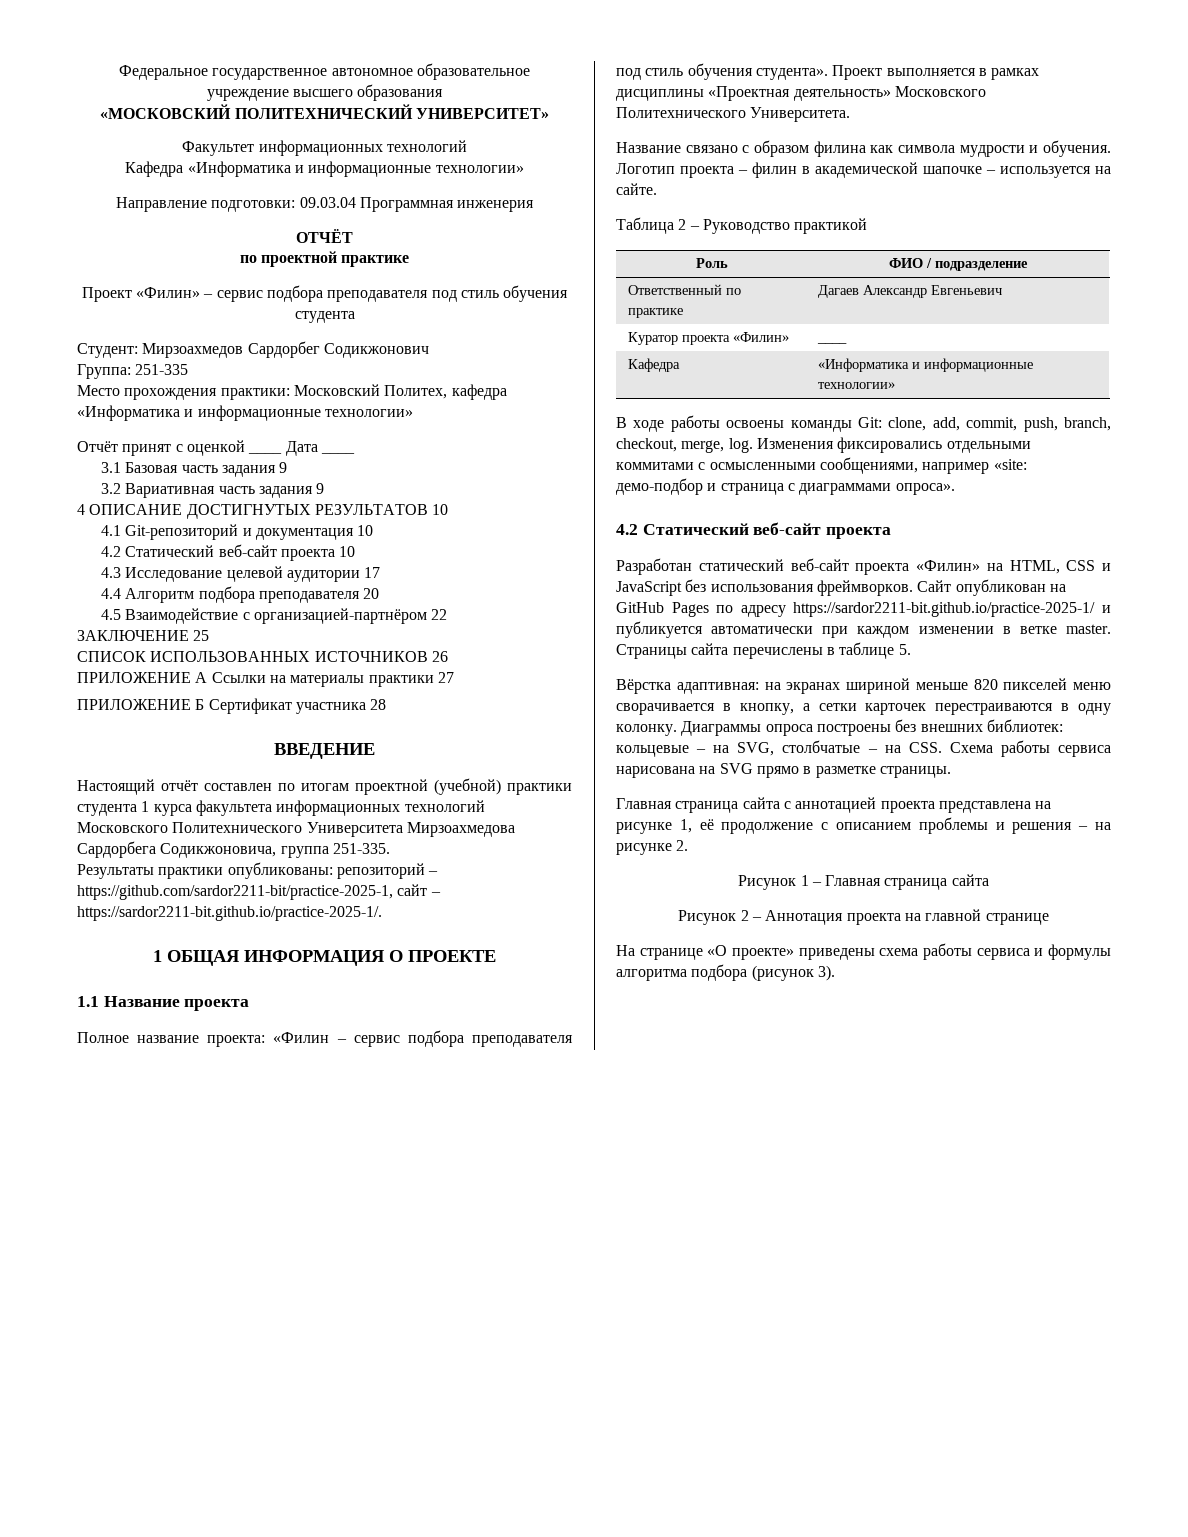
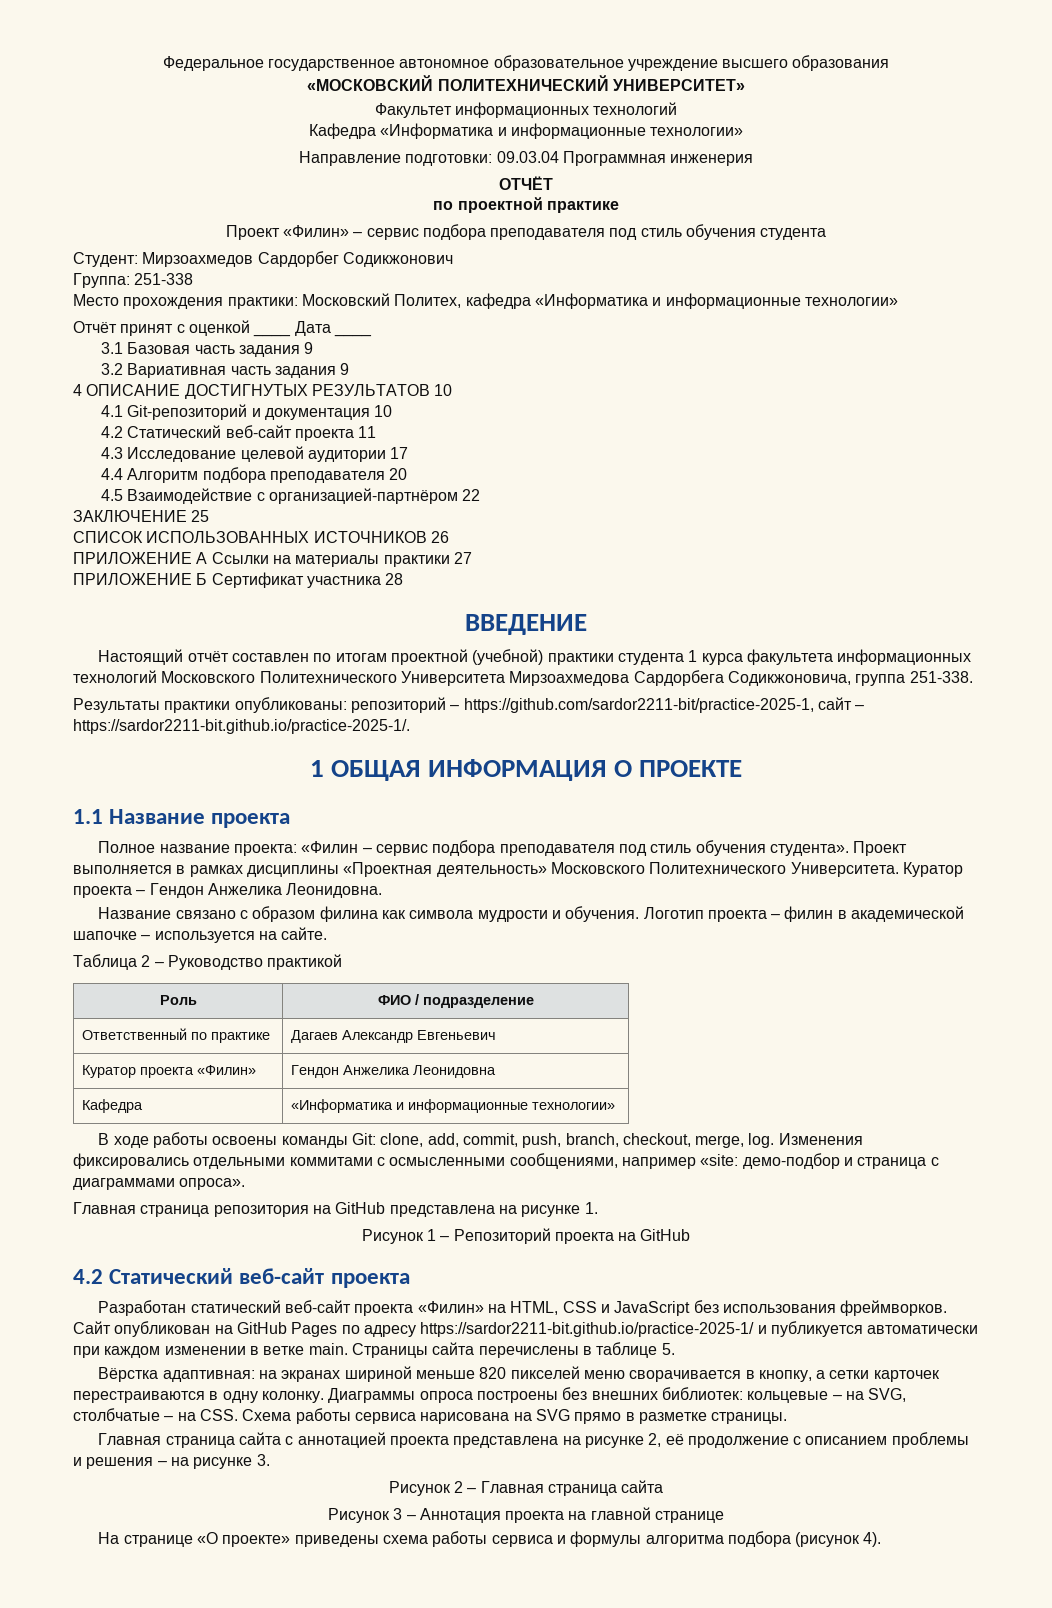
[135,364,189,375] 251-335 -> [134,273,194,285] 251-338
[339,546,356,557] 10 -> [358,426,377,438] 11
[332,843,390,854] 251-335. -> [909,671,973,683] 251-338.
(851, 114) none -> [902,862,963,877] [73,883,383,898] Куратор проекта – Гендон Анжелика Леонидовна.
[816,342,847,344] ____ -> [290,1065,496,1078] Гендон Анжелика Леонидовна
(955, 489) none -> [73,1202,598,1217] [361,1228,691,1244] // Главная страница репозитория на GitHub представлена на рисунке 1. // Рисунок 1 – Репозиторий проекта на GitHub
[1066,624,1111,634] master. -> [308,1343,348,1355] main.
[679,819,692,833] 1, -> [648,1433,662,1447] 2,
[676,840,689,851] [738,875,809,890] 2. // Рисунок 1 -> [256,1454,270,1466] [388,1481,464,1496] 3. // Рисунок 2
[740,910,749,921] 2 -> [393,1508,403,1520] 3
[817,965,835,981] 3). -> [863,1532,882,1547] 4).

